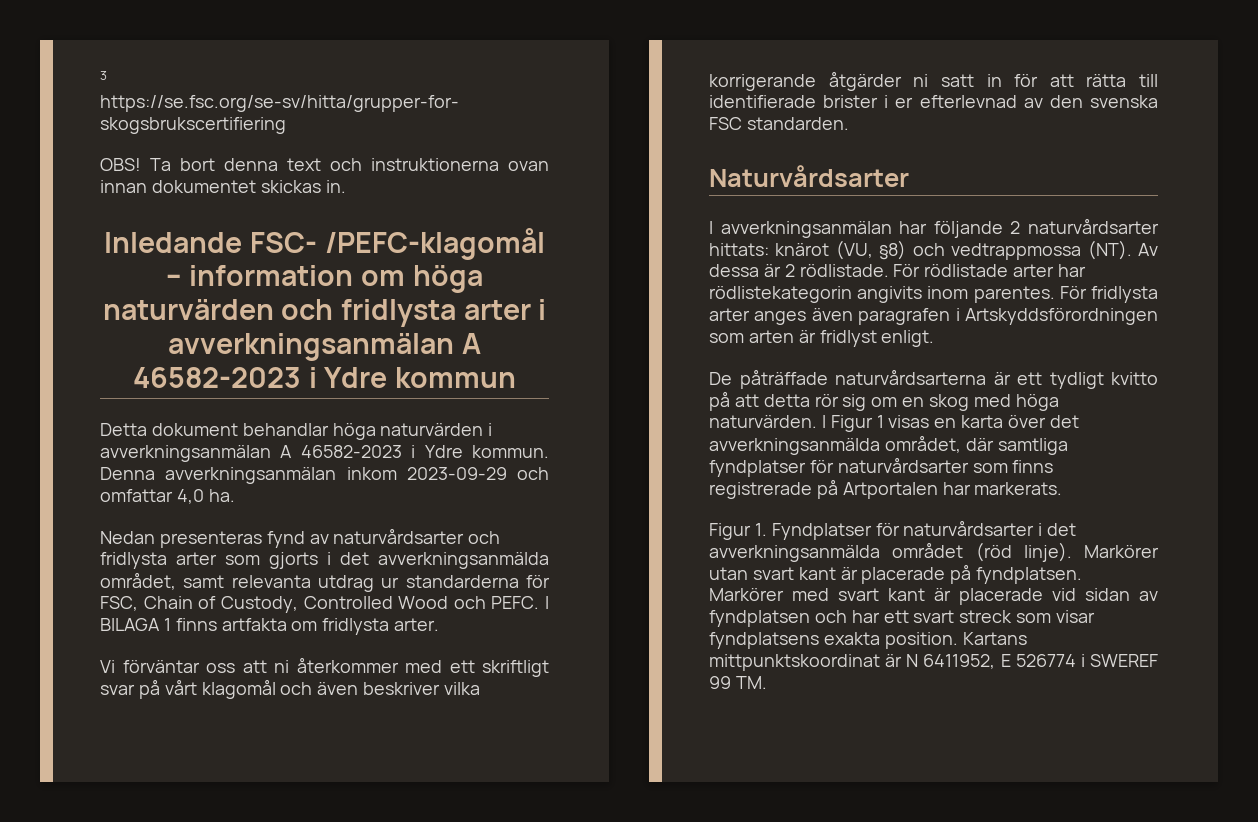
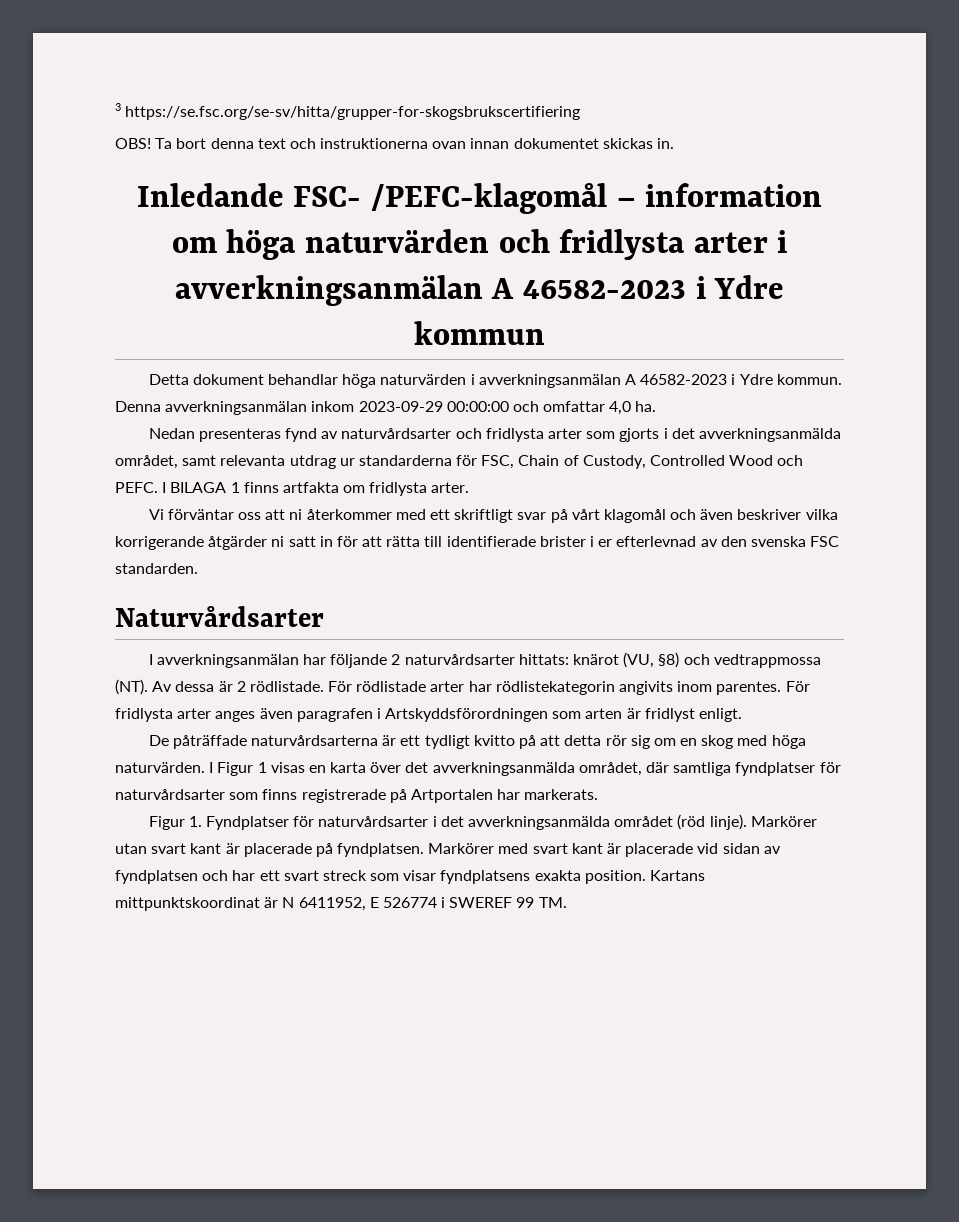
(507, 473) none -> [446,401,509,412] 00:00:00

